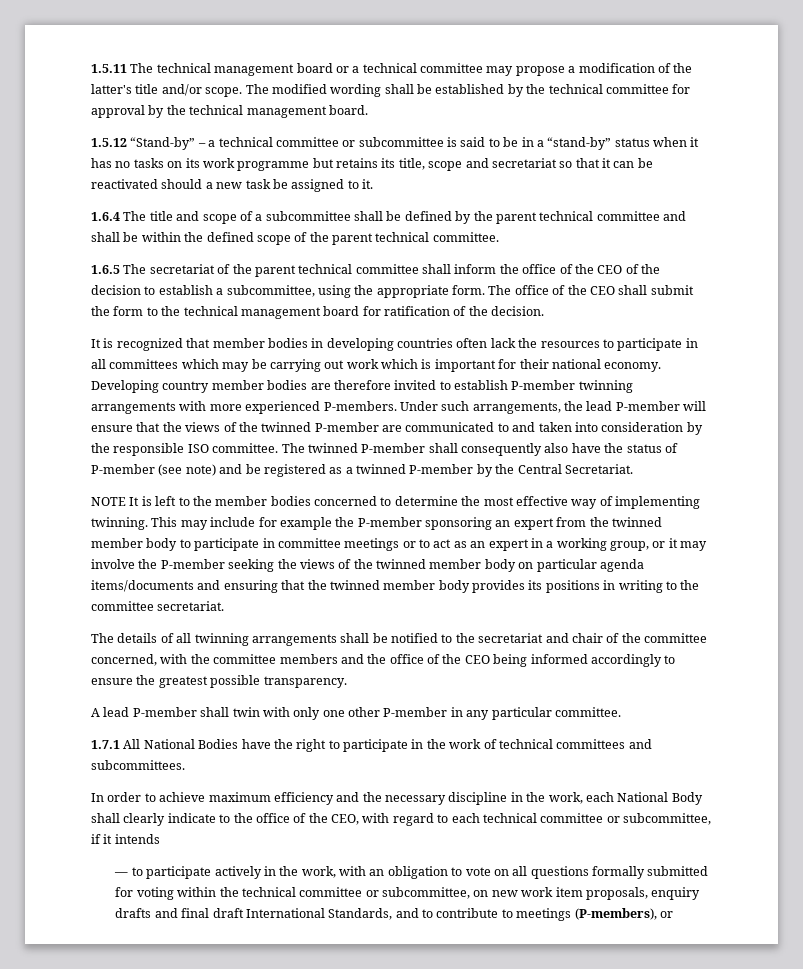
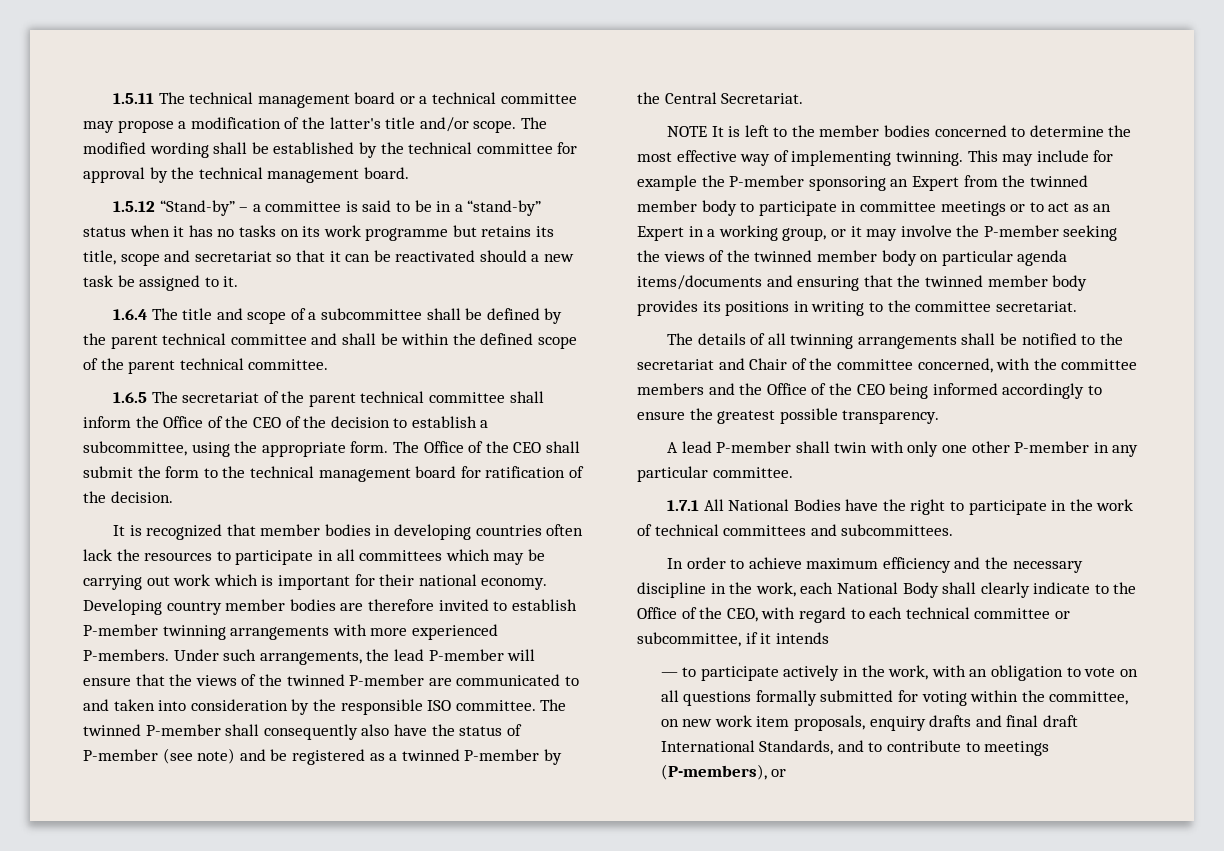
[218,137,444,147] technical committee or subcommittee -> [265,201,342,212] committee
[522,264,557,274] office -> [163,416,204,428] Office
[514,285,549,295] office -> [423,441,464,453] Office
[513,518,554,530] expert -> [911,176,959,191] Expert
[488,539,529,551] expert -> [637,226,684,241] Expert
[571,633,603,643] chair -> [749,358,788,370] Chair
[389,654,424,664] office -> [766,383,807,395] Office
[255,813,290,823] office -> [637,607,677,619] Office
[241,887,471,899] technical committee or subcommittee, -> [1049,691,1129,705] committee,

